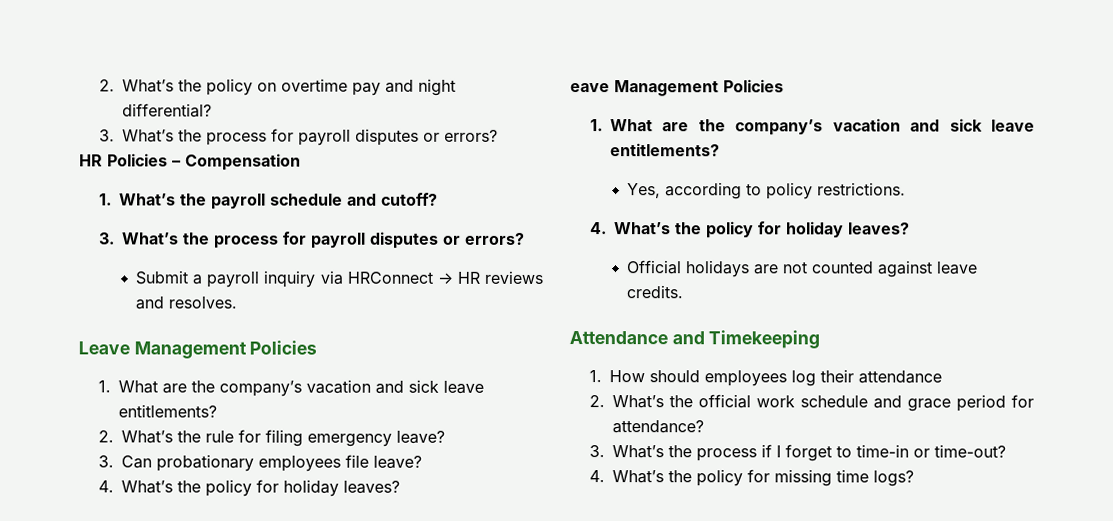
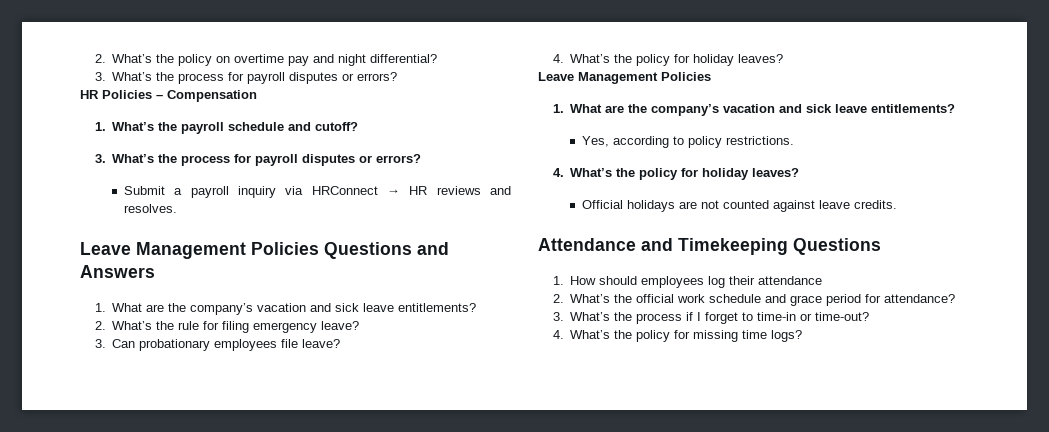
(318, 347) none -> [324,242,449,259] [80,265,155,278] Questions and Answers
[570,83,610,93] eave -> [538,72,574,81] Leave
(821, 339) none -> [793,238,881,255] Questions

